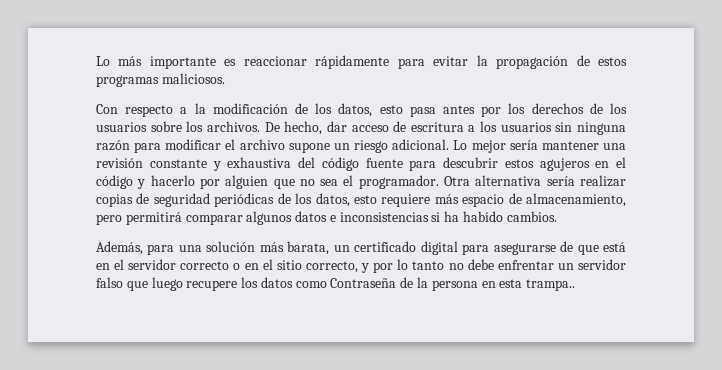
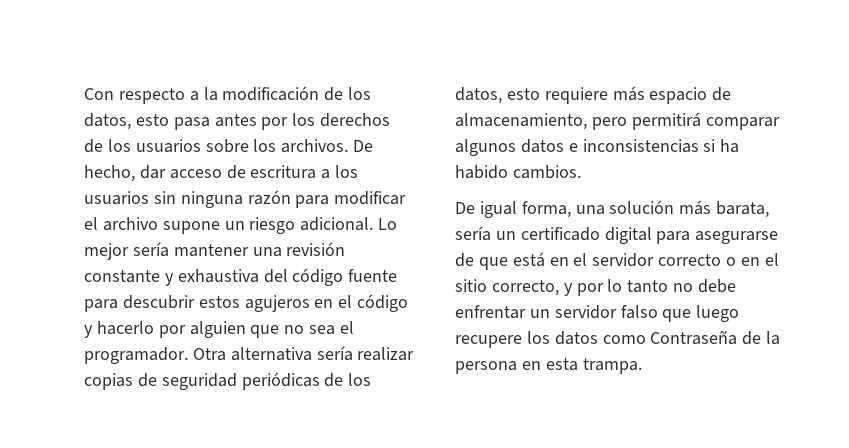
[96,55,627,69] [96,73,225,87] Lo más importante es reaccionar rápidamente para evitar la propagación de estos programas maliciosos. // -> (84, 94) none
[96,241,175,255] Además, para -> [455,201,571,218] De igual forma,
(330, 248) none -> [455,226,491,241] sería
[526,279,576,291] trampa.. -> [582,358,642,374] trampa.

